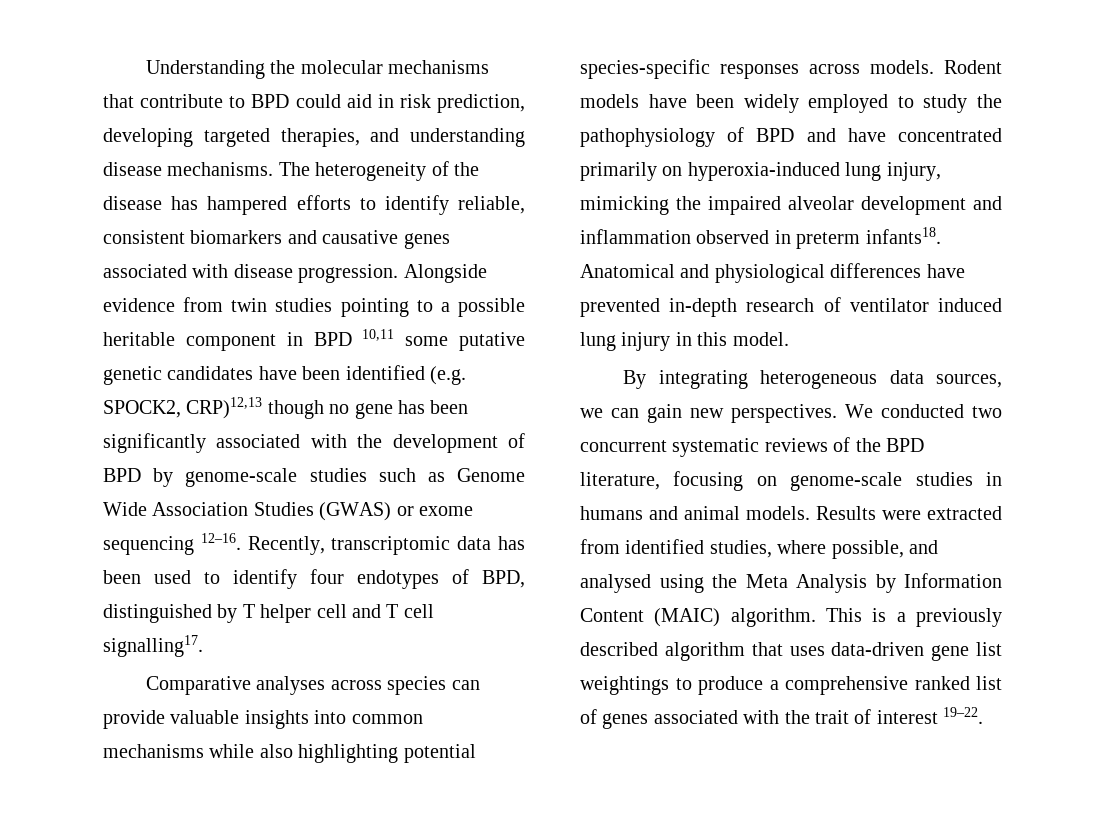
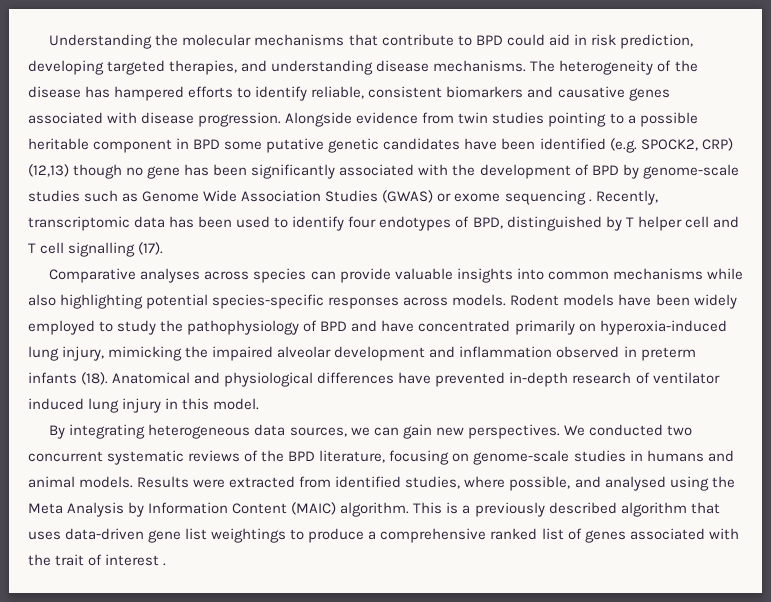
[362,329,395,341] 10,11 -> (221, 144) none
[186,397,263,419] CRP)12,13 -> [701,138,733,151] [28,164,69,177] CRP) (12,13)
[200,533,241,550] 12–16. -> [588,199,592,202] .
[103,635,203,657] signalling17. -> [68,242,164,257] signalling (17).
[865,227,941,244] infants18. -> [28,372,109,385] infants (18).
[943,707,984,724] 19–22. -> [163,563,167,566] .

